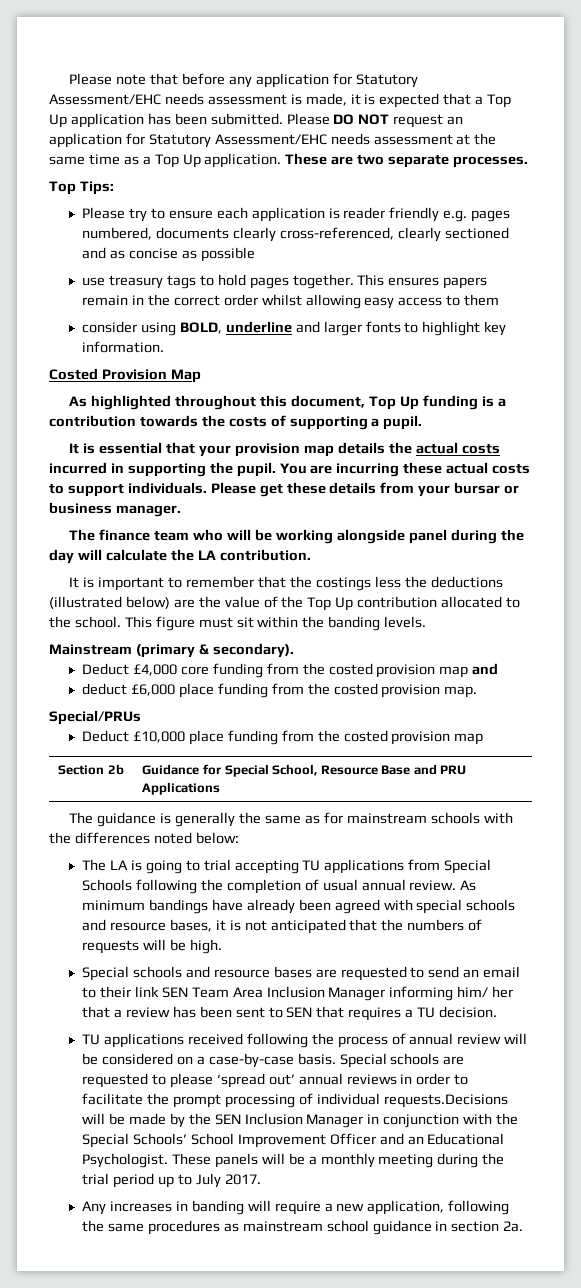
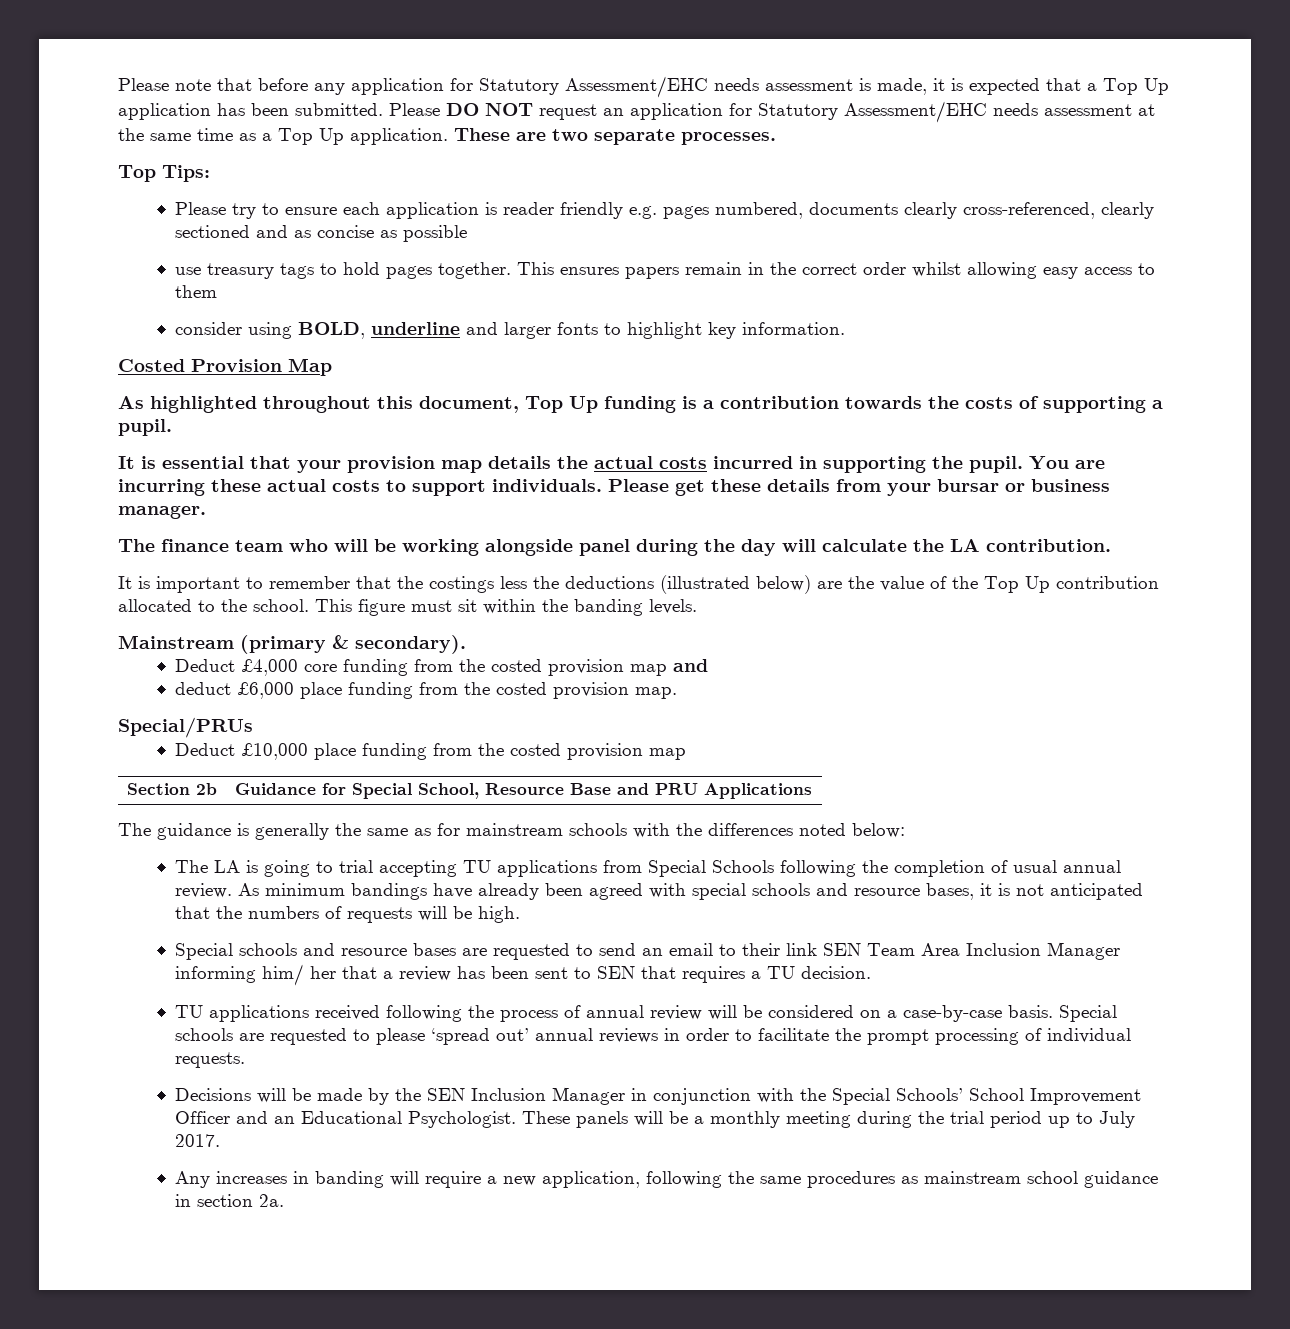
[383,1094,508,1108] requests.Decisions -> [174,1052,245,1068] [174,1088,251,1101] requests. // Decisions

